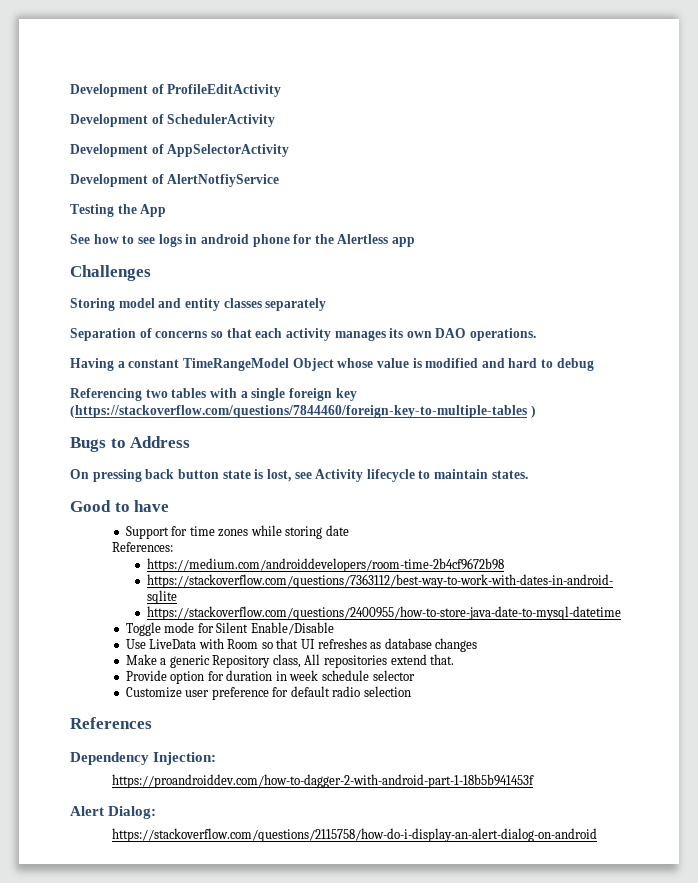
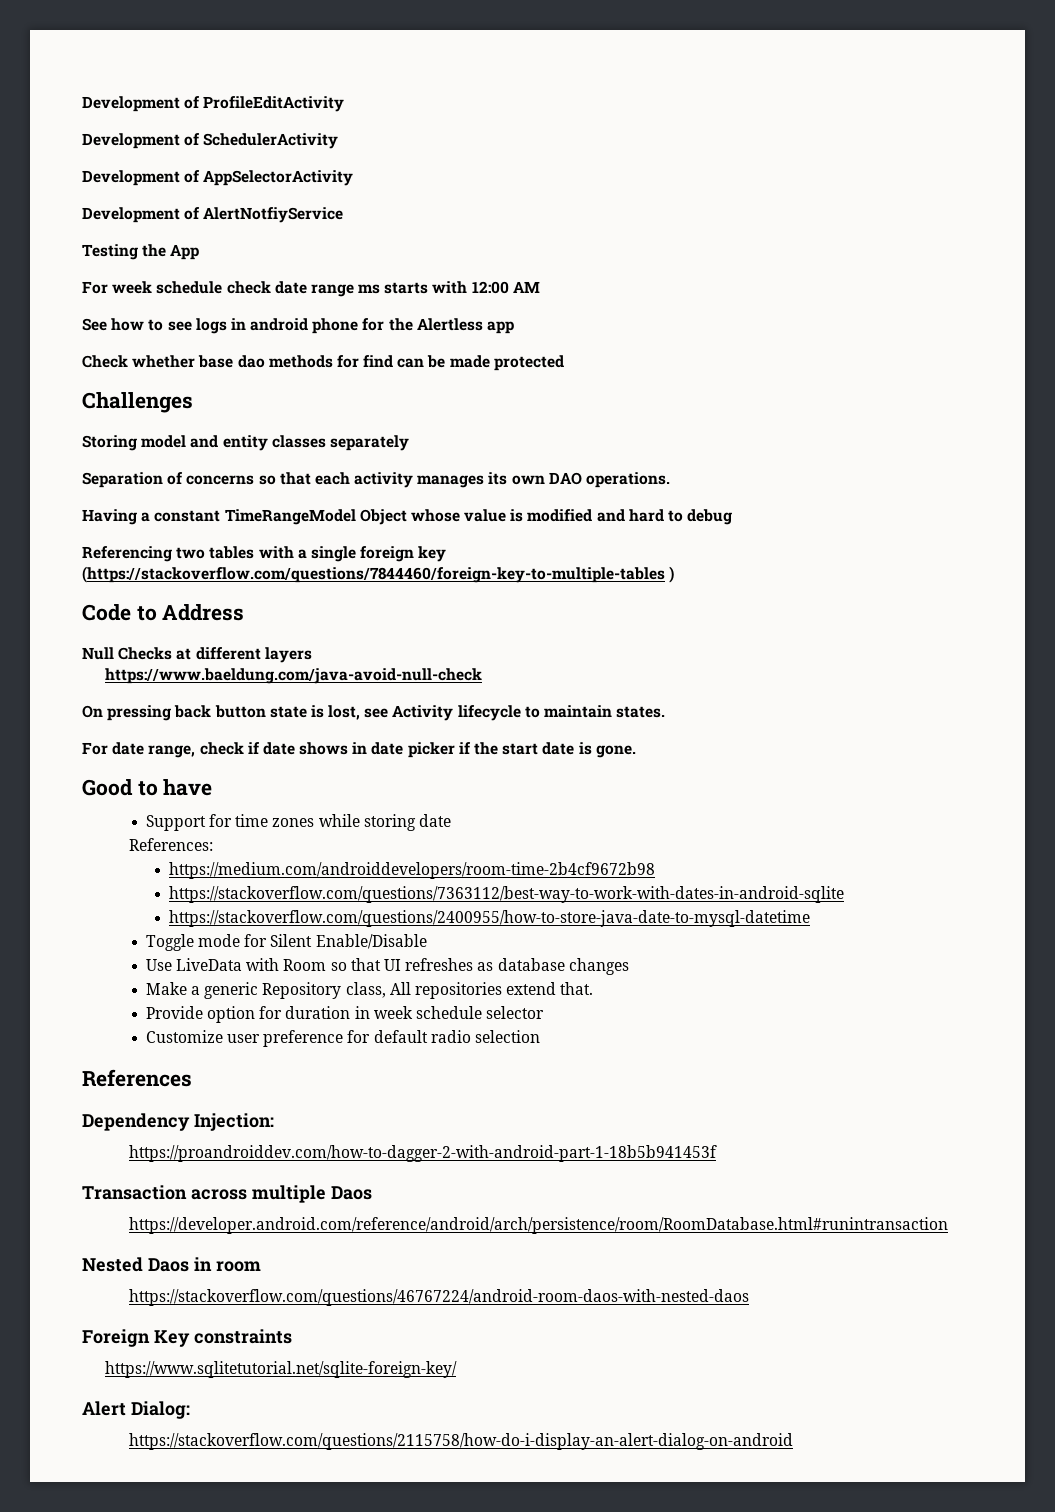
(167, 210) none -> [82,281,540,297] // For week schedule check date range ms starts with 12:00 AM
(416, 242) none -> [82,355,564,371] // Check whether base dao methods for find can be made protected
[70,437,106,452] Bugs -> [82,604,131,621] Code
(191, 442) none -> [82,647,312,663] [105,668,483,684] // Null Checks at different layers // https://www.baeldung.com/java-avoid-null-check
(528, 474) none -> [82,742,636,758] // For date range, check if date shows in date picker if the start date is gone.
(534, 781) none -> [82,1185,372,1203] [128,1217,948,1234] [82,1257,261,1272] [128,1289,749,1306] [82,1329,292,1347] [105,1361,458,1378] // Transaction across multiple Daos // https://developer.android.com/reference/android/arch/persistence/room/RoomDatabase.html#runintransaction // Nested Daos in room // https://stackoverflow.com/questions/46767224/android-room-daos-with-nested-daos // Foreign Key constraints // https://www.sqlitetutorial.net/sqlite-foreign-key/

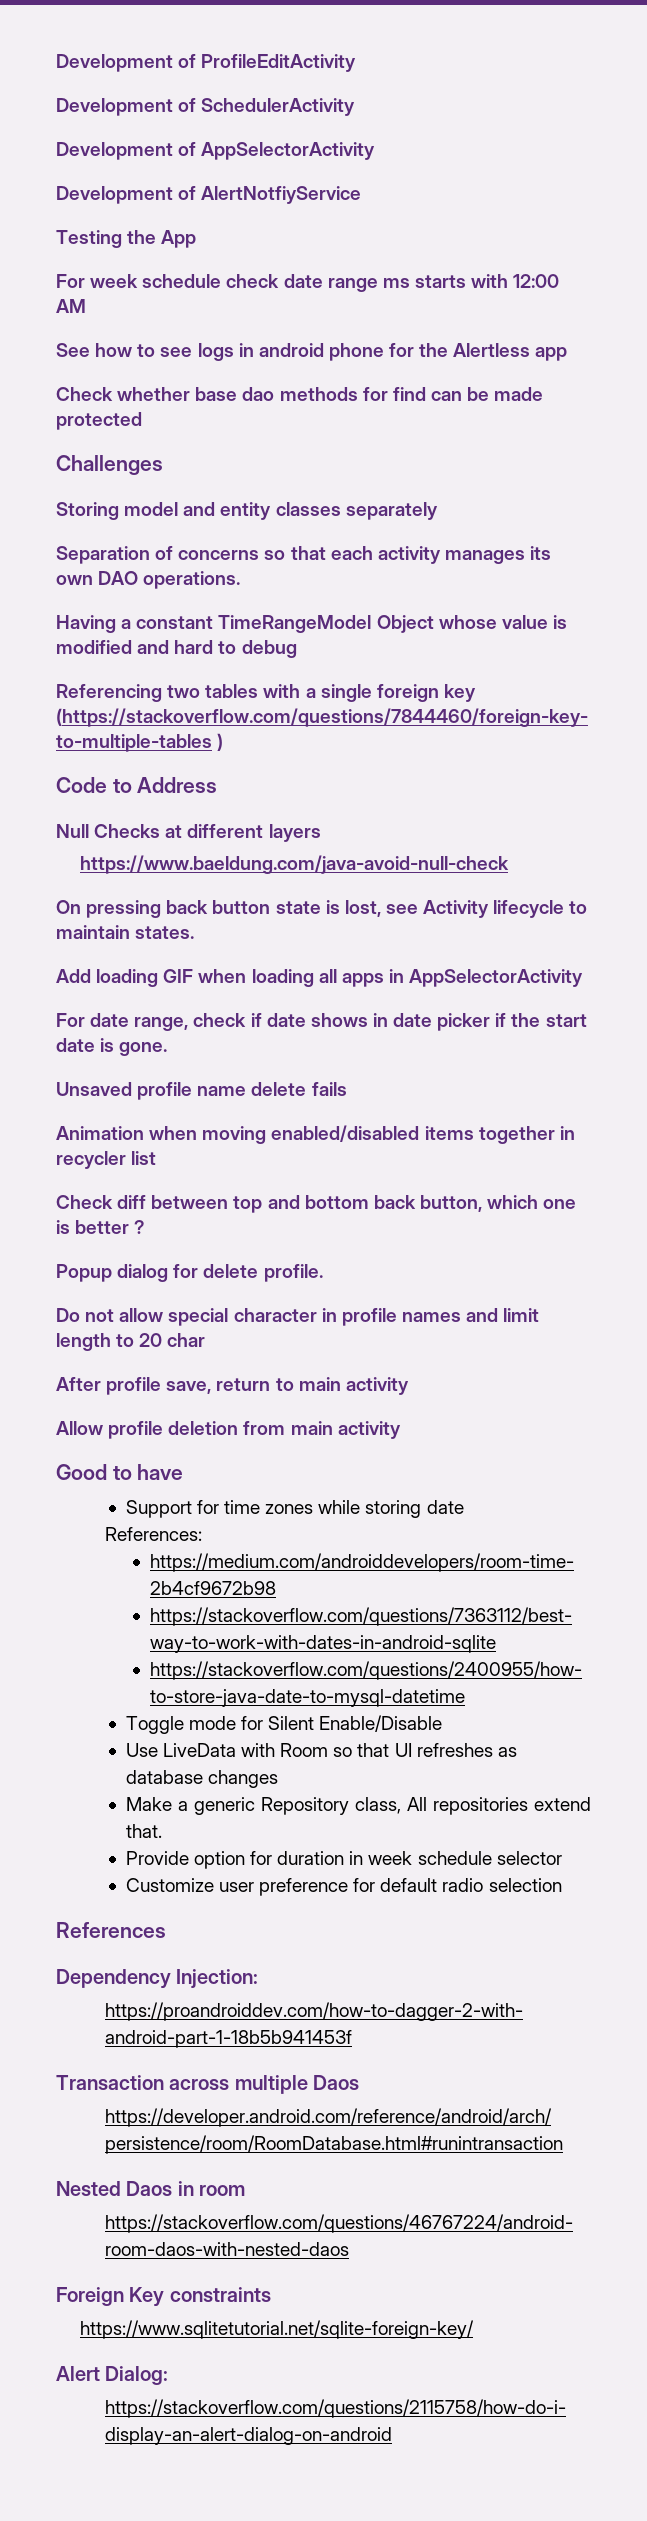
(666, 712) none -> [56,969,584,987] // Add loading GIF when loading all apps in AppSelectorActivity
(636, 751) none -> [56,1082,347,1100] [56,1125,575,1144] [56,1151,157,1169] [56,1195,577,1213] [56,1220,146,1234] [56,1264,323,1282] [56,1308,540,1326] [56,1333,206,1351] [56,1377,409,1395] [56,1421,401,1439] // Unsaved profile name delete fails // Animation when moving enabled/disabled items together in recycler list // Check diff between top and bottom back button, which one is better ? // Popup dialog for delete profile. // Do not allow special character in profile names and limit length to 20 char // After profile save, return to main activity // Allow profile deletion from main activity

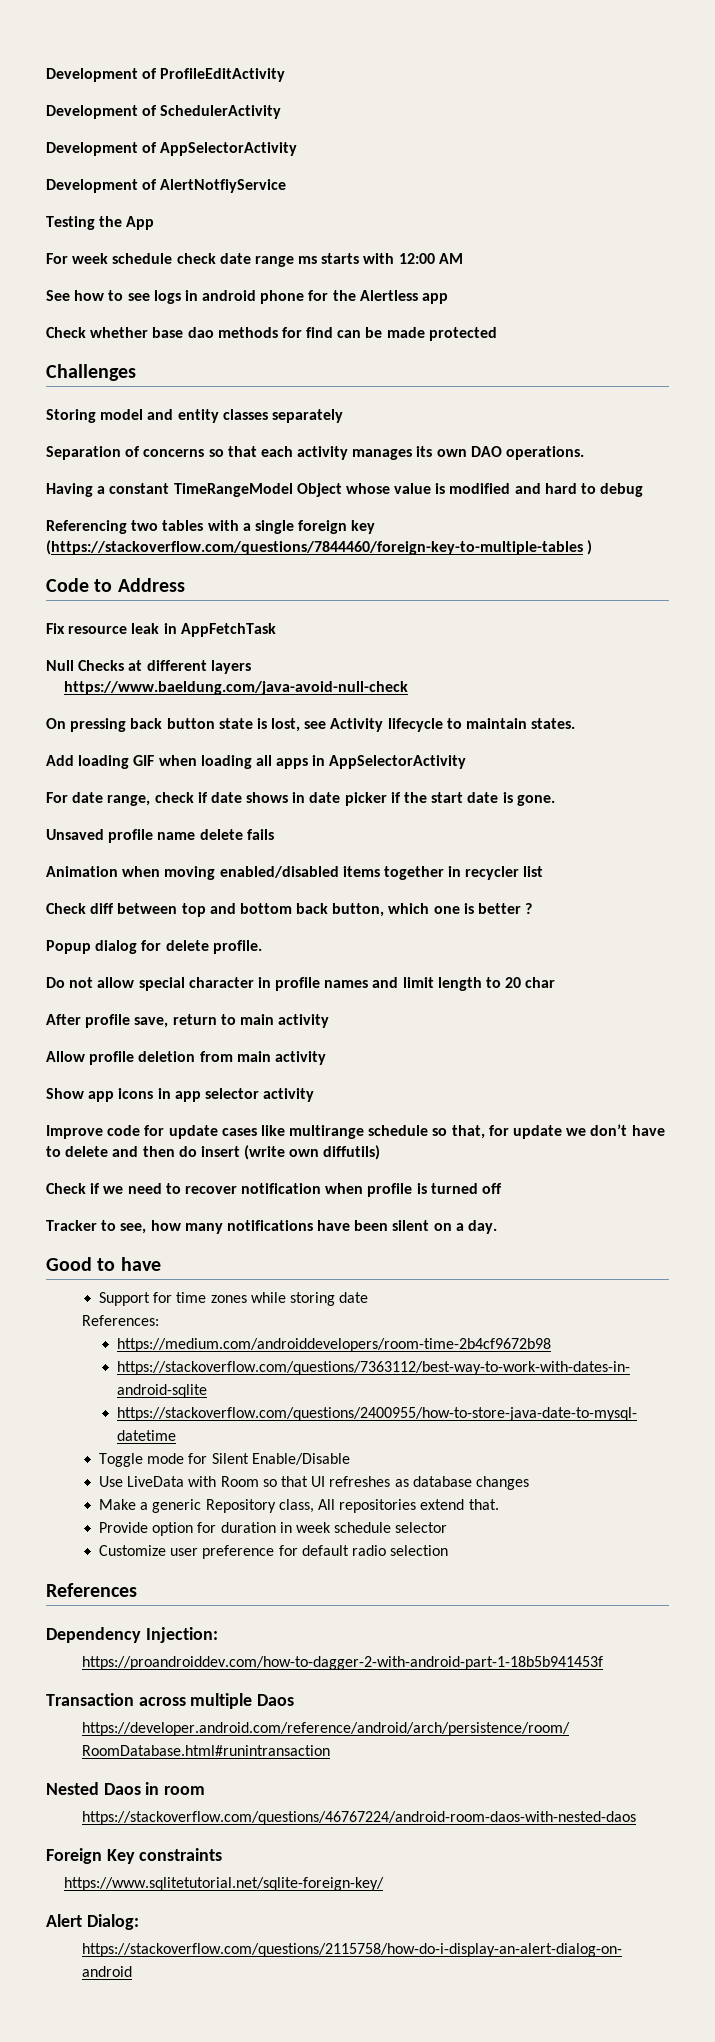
(218, 785) none -> [46,623,276,637] // Fix resource leak in AppFetchTask
(401, 1430) none -> [46,1088,315,1102] [46,1124,665,1139] [46,1145,381,1160] [46,1183,503,1197] [46,1220,498,1234] // Show app icons in app selector activity // Improve code for update cases like multirange schedule so that, for update we don’t have to delete and then do insert (write own diffutils) // Check if we need to recover notification when profile is turned off // Tracker to see, how many notifications have been silent on a day.

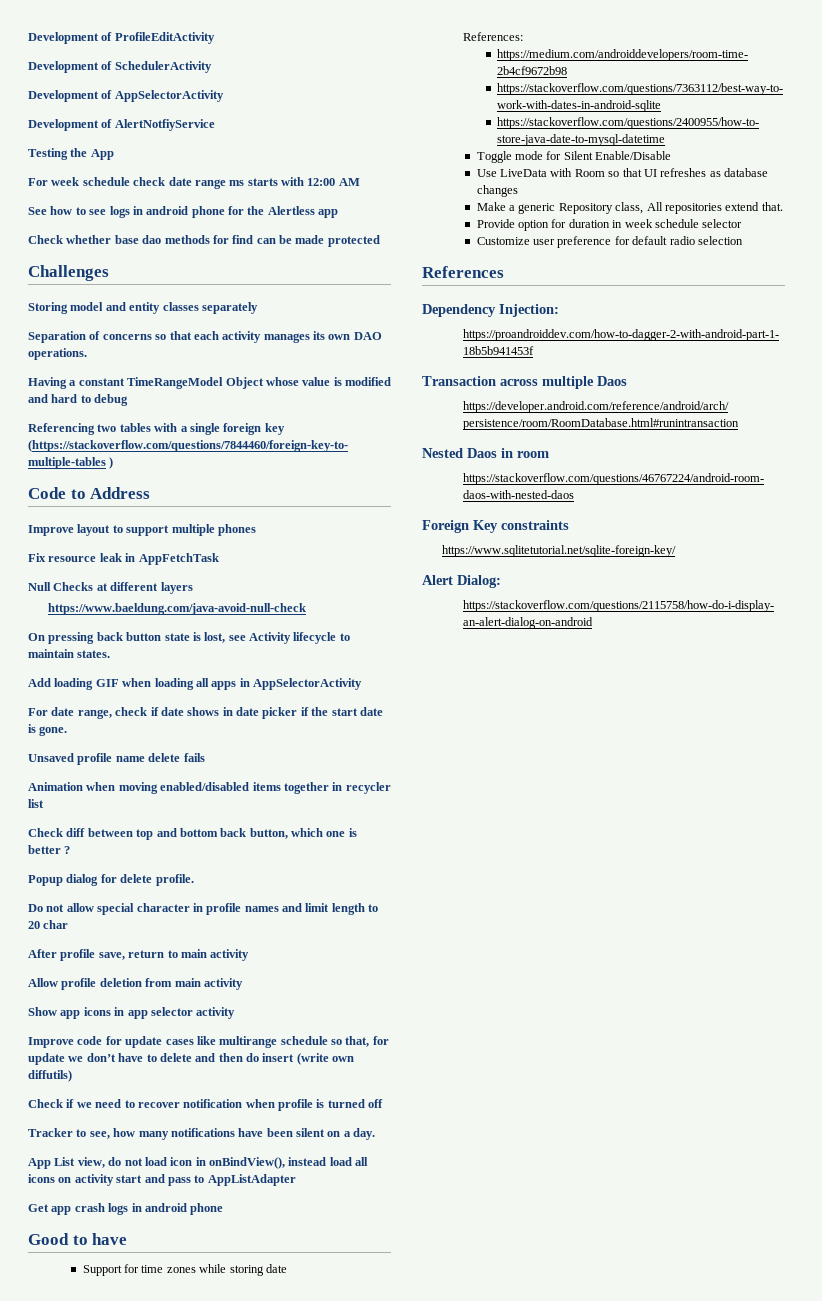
(185, 585) none -> [28,524,256,536] // Improve layout to support multiple phones
(498, 1227) none -> [28,1157,369,1169] [28,1174,296,1186] [28,1203,224,1215] // App List view, do not load icon in onBindView(), instead load all icons on activity start and pass to AppListAdapter // Get app crash logs in android phone

